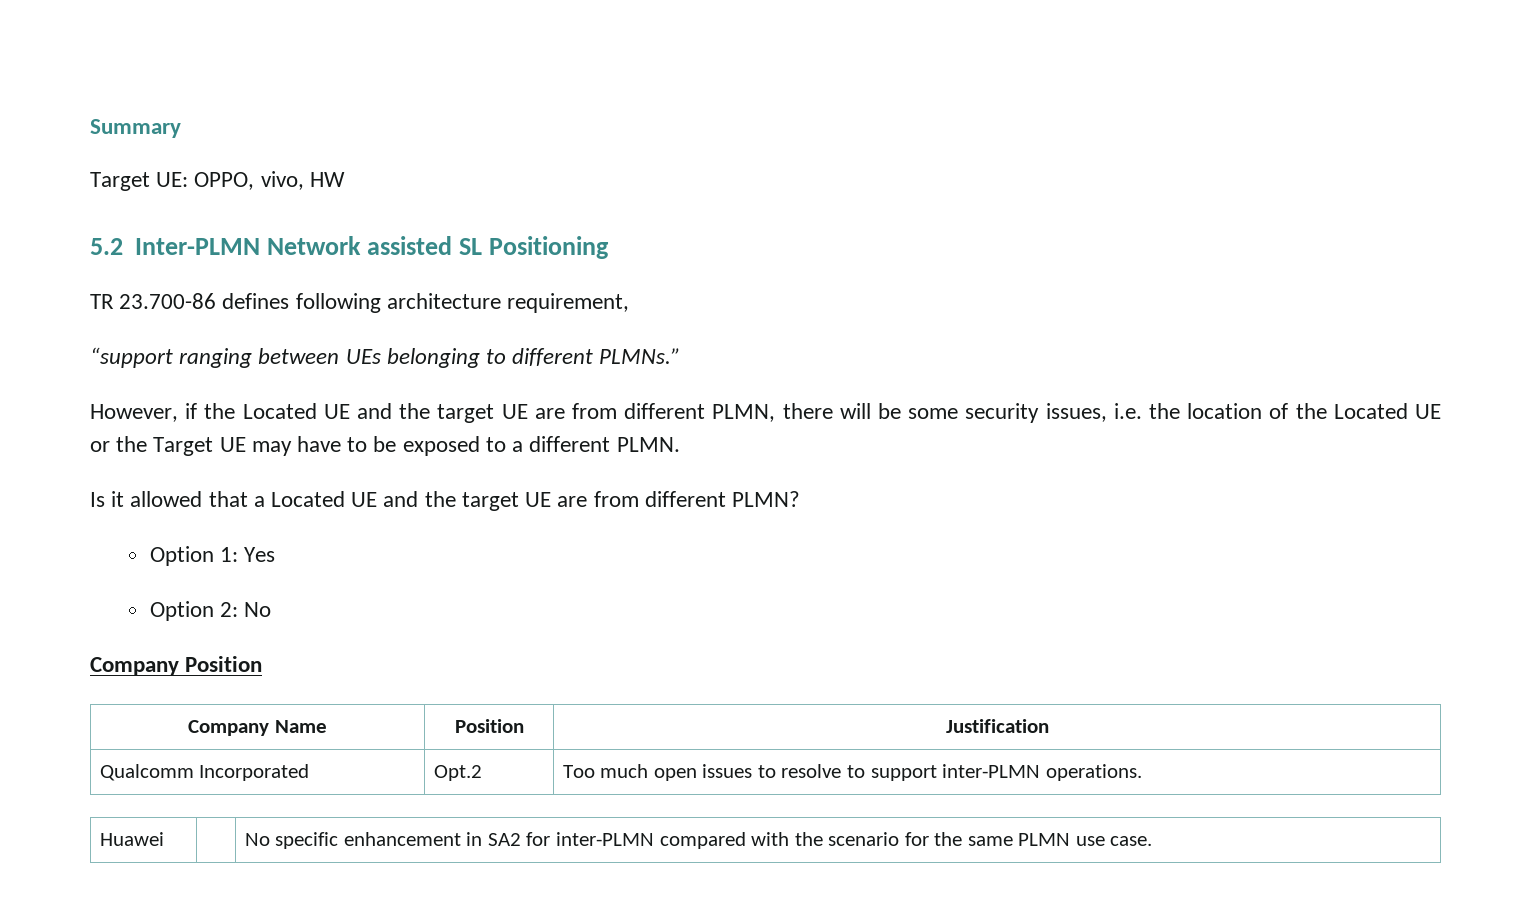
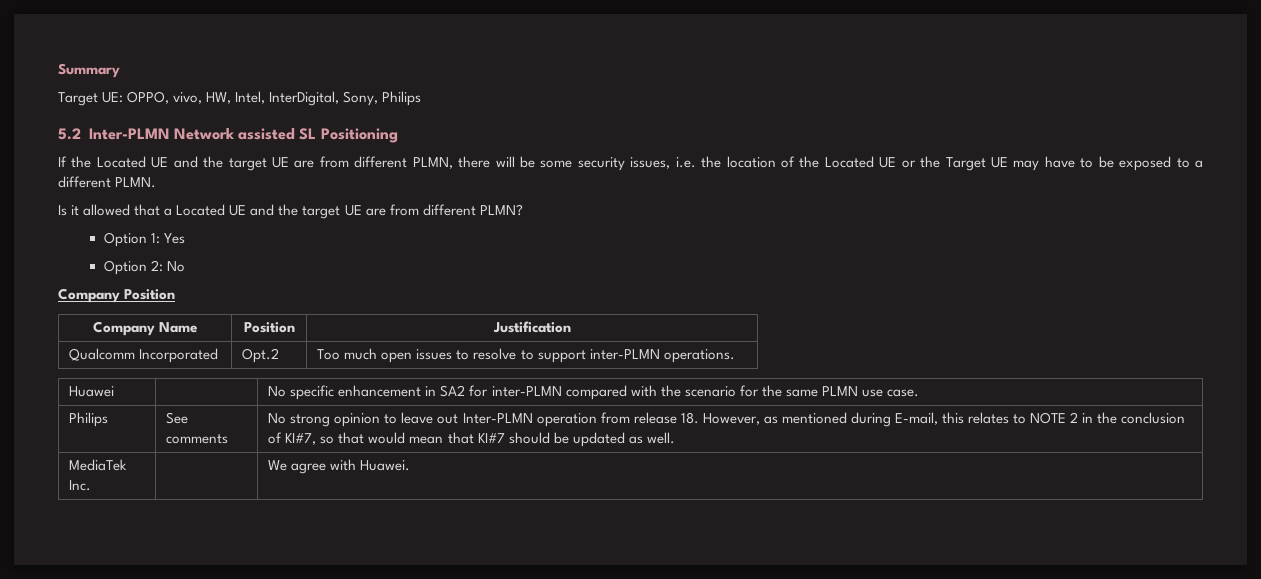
[309,172,345,187] HW -> [206,91,422,106] HW, Intel, InterDigital, Sony, Philips
[90,293,630,313] [90,347,682,368] [90,403,198,422] TR 23.700-86 defines following architecture requirement, // “support ranging between UEs belonging to different PLMNs.” // However, if -> [58,156,67,167] If
(1153, 841) none -> [69,412,109,427] [166,412,189,424] [166,434,229,444] [268,412,1186,427] [268,432,675,447] [69,459,128,471] [69,480,92,491] [268,459,411,474] // Philips | See comments | No strong opinion to leave out Inter-PLMN operation from release 18. However, as mentioned during E-mail, this relates to NOTE 2 in the conclusion of KI#7, so that would mean that KI#7 should be updated as well. // MediaTek Inc. | | We agree with Huawei.

